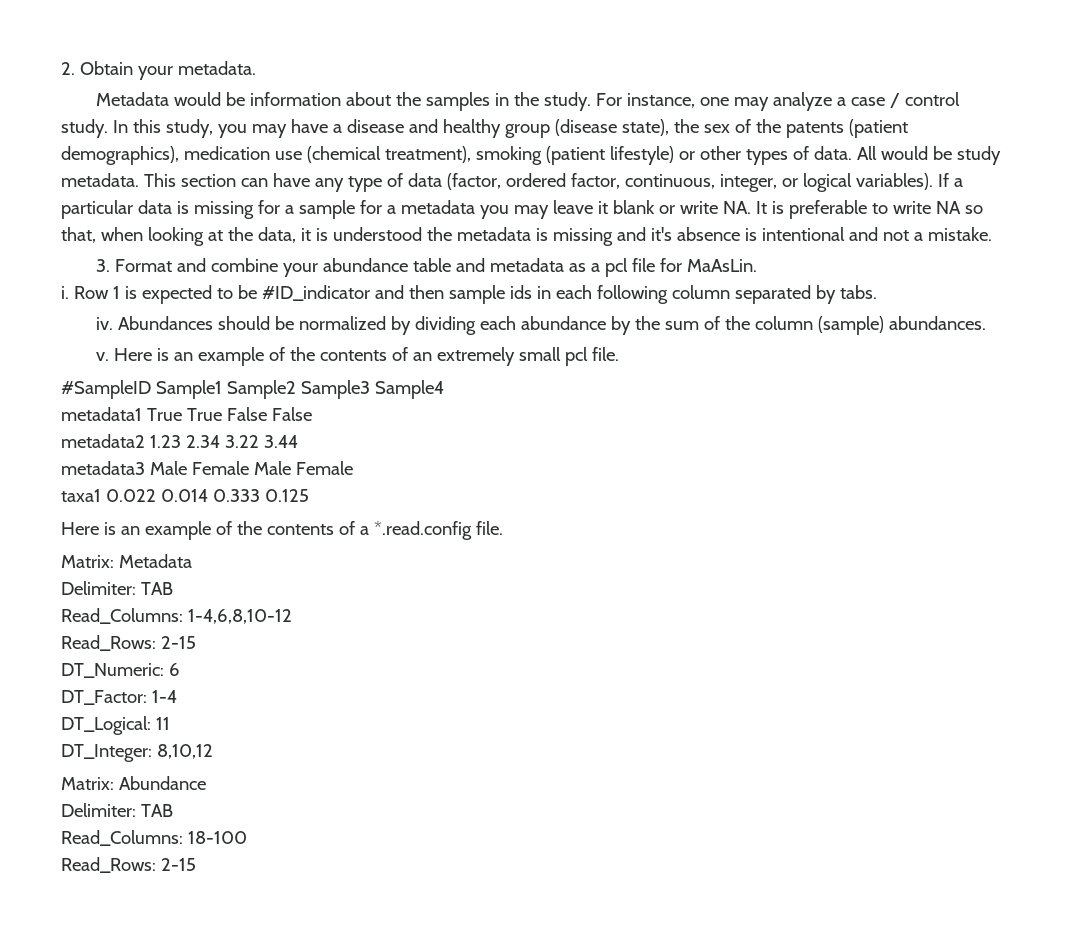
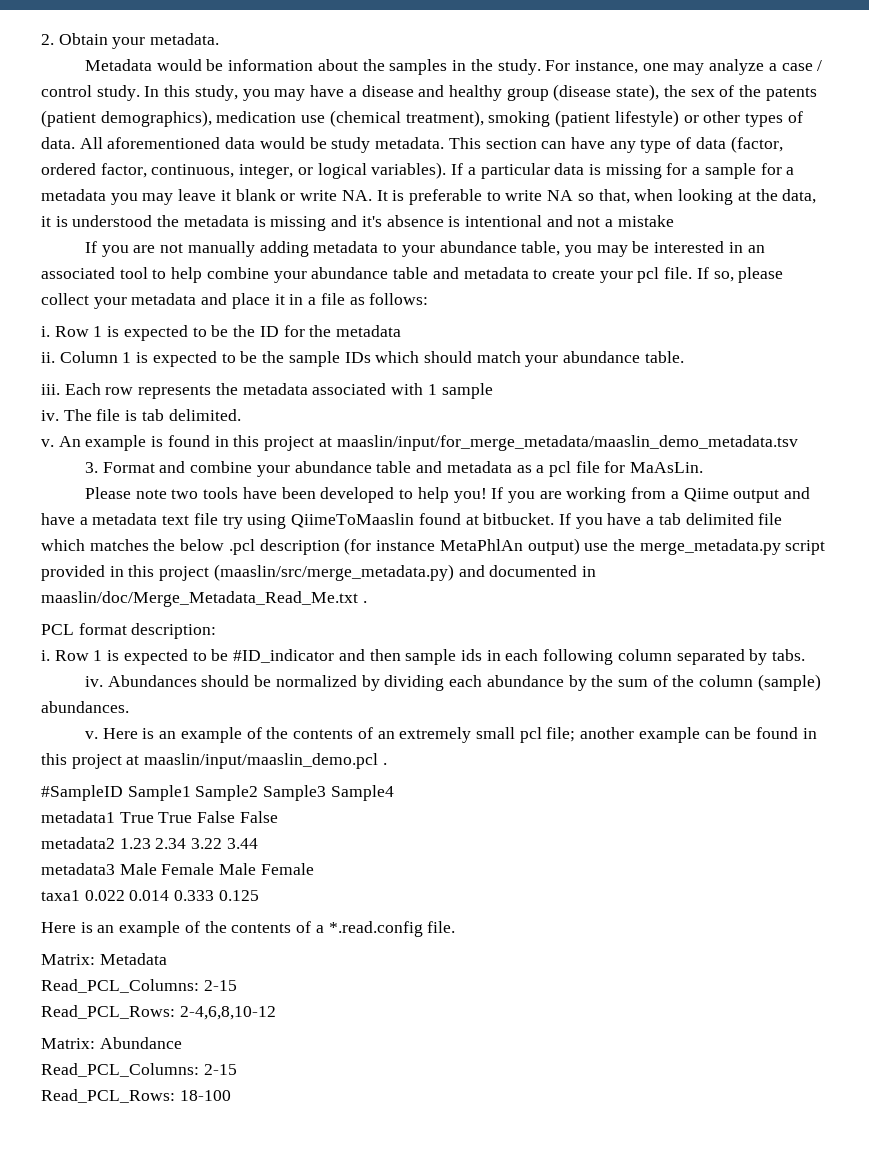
(877, 153) none -> [107,137,256,149] aforementioned data
[927,227,992,241] mistake. -> [617,215,674,227] [85,241,765,257] [41,267,784,283] [41,293,429,309] [41,325,401,341] [41,351,684,367] [41,383,493,399] [41,409,241,421] [41,435,798,451] mistake // If you are not manually adding metadata to your abundance table, you may be interested in an associated tool to help combine your abundance table and metadata to create your pcl file. If so, please collect your metadata and place it in a file as follows: // i. Row 1 is expected to be the ID for the metadata // ii. Column 1 is expected to be the sample IDs which should match your abundance table. // iii. Each row represents the metadata associated with 1 sample // iv. The file is tab delimited. // v. An example is found in this project at maaslin/input/for_merge_metadata/maaslin_demo_metadata.tsv
(757, 265) none -> [85,487,811,503] [41,513,783,529] [41,538,826,555] [41,564,597,581] [41,591,367,607] [41,623,217,639] // Please note two tools have been developed to help you! If you are working from a Qiime output and have a metadata text file try using QiimeToMaaslin found at bitbucket. If you have a tab delimited file which matches the below .pcl description (for instance MetaPhlAn output) use the merge_metadata.py script provided in this project (maaslin/src/merge_metadata.py) and documented in maaslin/doc/Merge_Metadata_Read_Me.txt . // PCL format description:
[591,347,619,361] file. -> [546,727,817,743] [41,753,387,769] file; another example can be found in this project at maaslin/input/maaslin_demo.pcl .
[61,581,173,595] [61,608,292,624] [61,635,196,651] [61,663,180,678] [61,690,177,705] [61,716,170,735] [61,744,213,762] Delimiter: TAB // Read_Columns: 1-4,6,8,10-12 // Read_Rows: 2-15 // DT_Numeric: 6 // DT_Factor: 1-4 // DT_Logical: 11 // DT_Integer: 8,10,12 -> [41,979,237,993] [41,1005,276,1020] Read_PCL_Columns: 2-15 // Read_PCL_Rows: 2-4,6,8,10-12
[61,803,173,817] [61,830,183,846] Delimiter: TAB // Read_Columns: -> [41,1063,237,1077] [41,1089,175,1103] Read_PCL_Columns: 2-15 // Read_PCL_Rows:
[61,857,196,873] // Read_Rows: 2-15 -> (231, 1095) none

